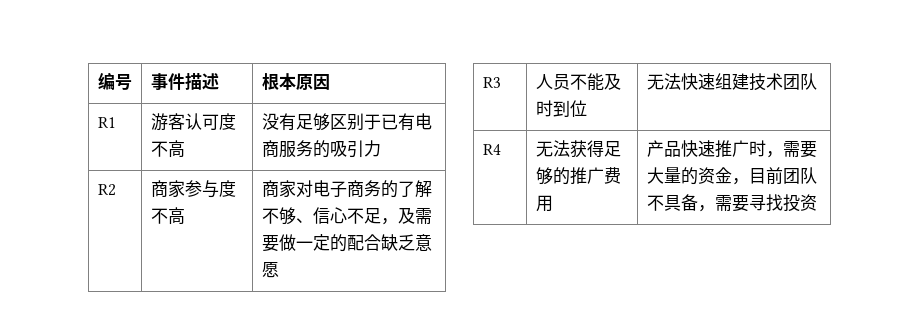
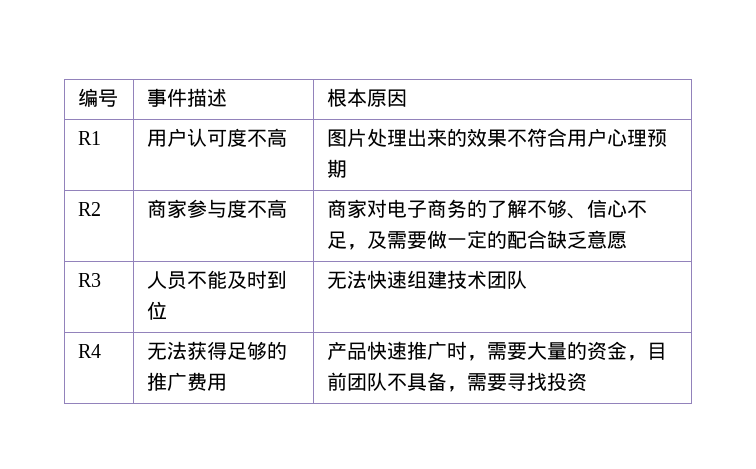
[150,113,185,131] 游客 -> [147,128,188,147] 用户
[261,113,432,131] [261,140,381,158] 没有足够区别于已有电商服务的吸引力 -> [327,128,668,147] [327,159,348,178] 图片处理出来的效果不符合用户心理预期

